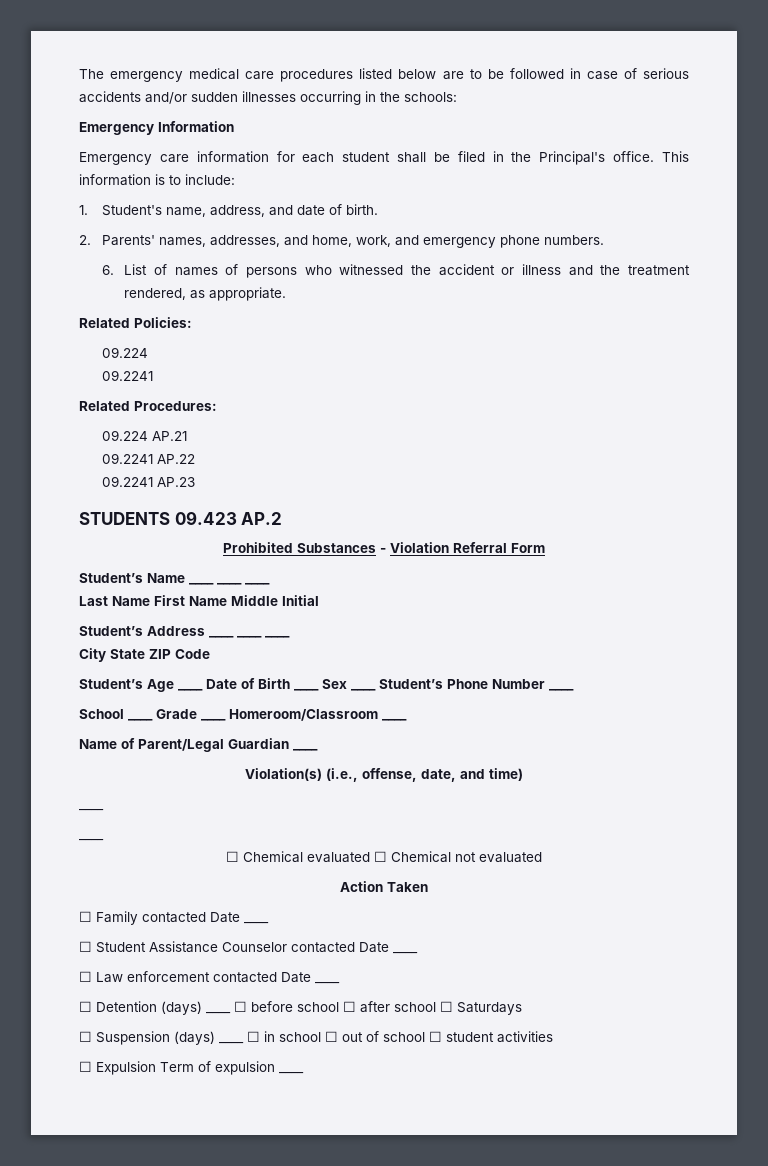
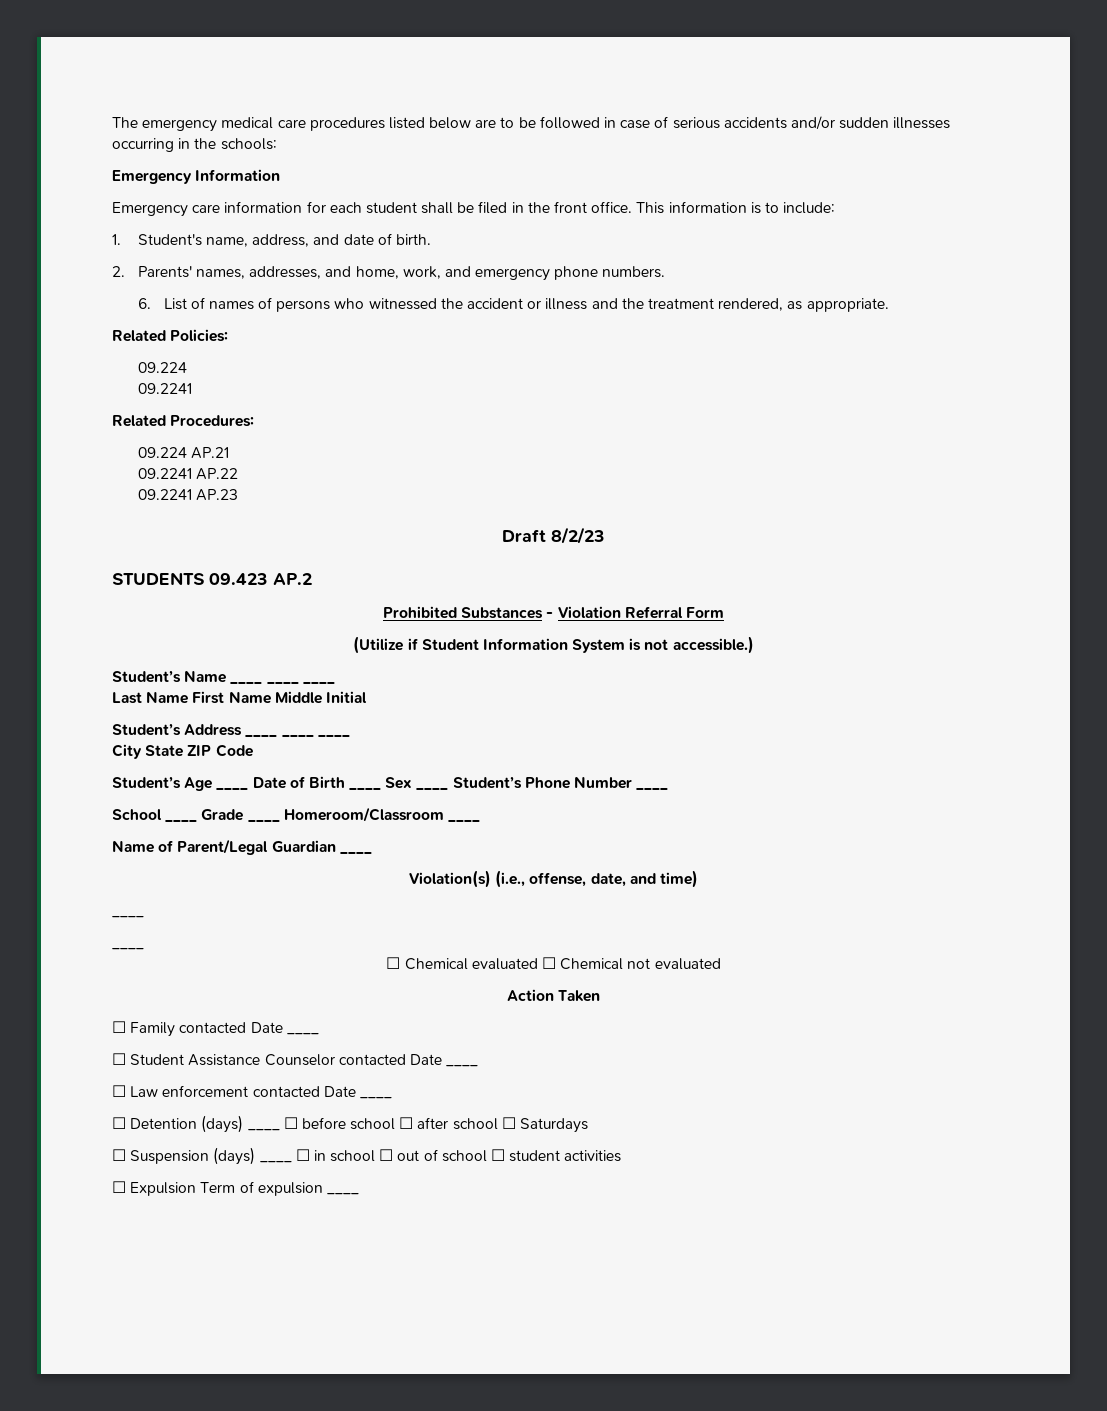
[539,151,606,165] Principal's -> [554,201,588,213] front
(195, 482) none -> [502,527,605,544] // Draft 8/2/23
(545, 548) none -> [353,636,754,654] // (Utilize if Student Information System is not accessible.)

